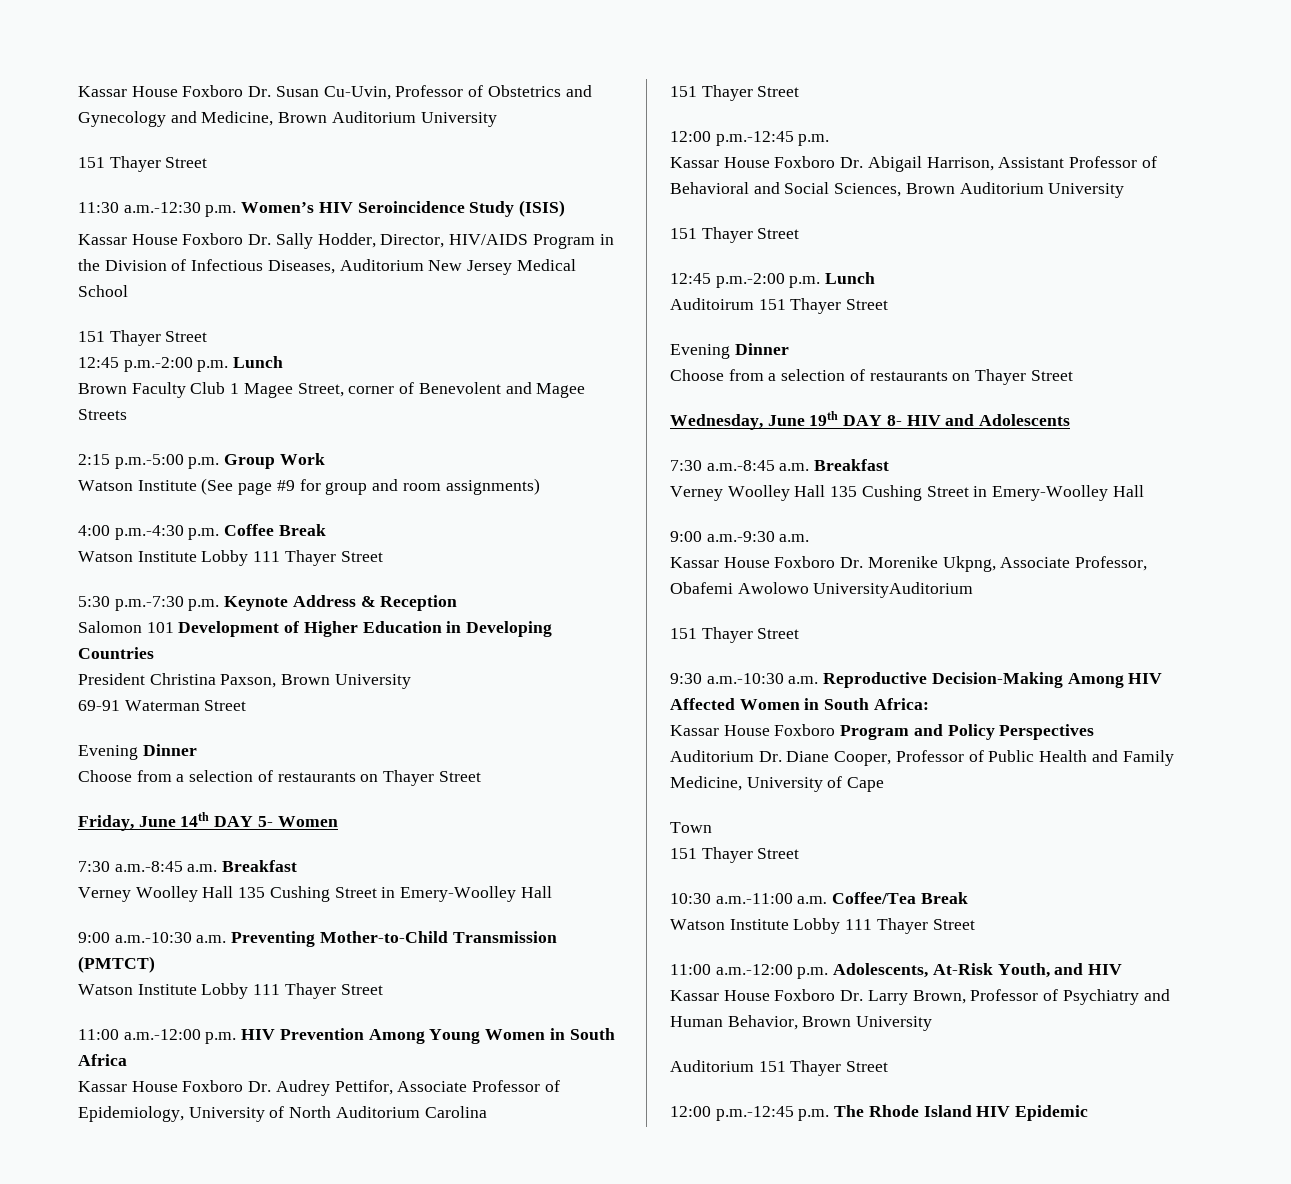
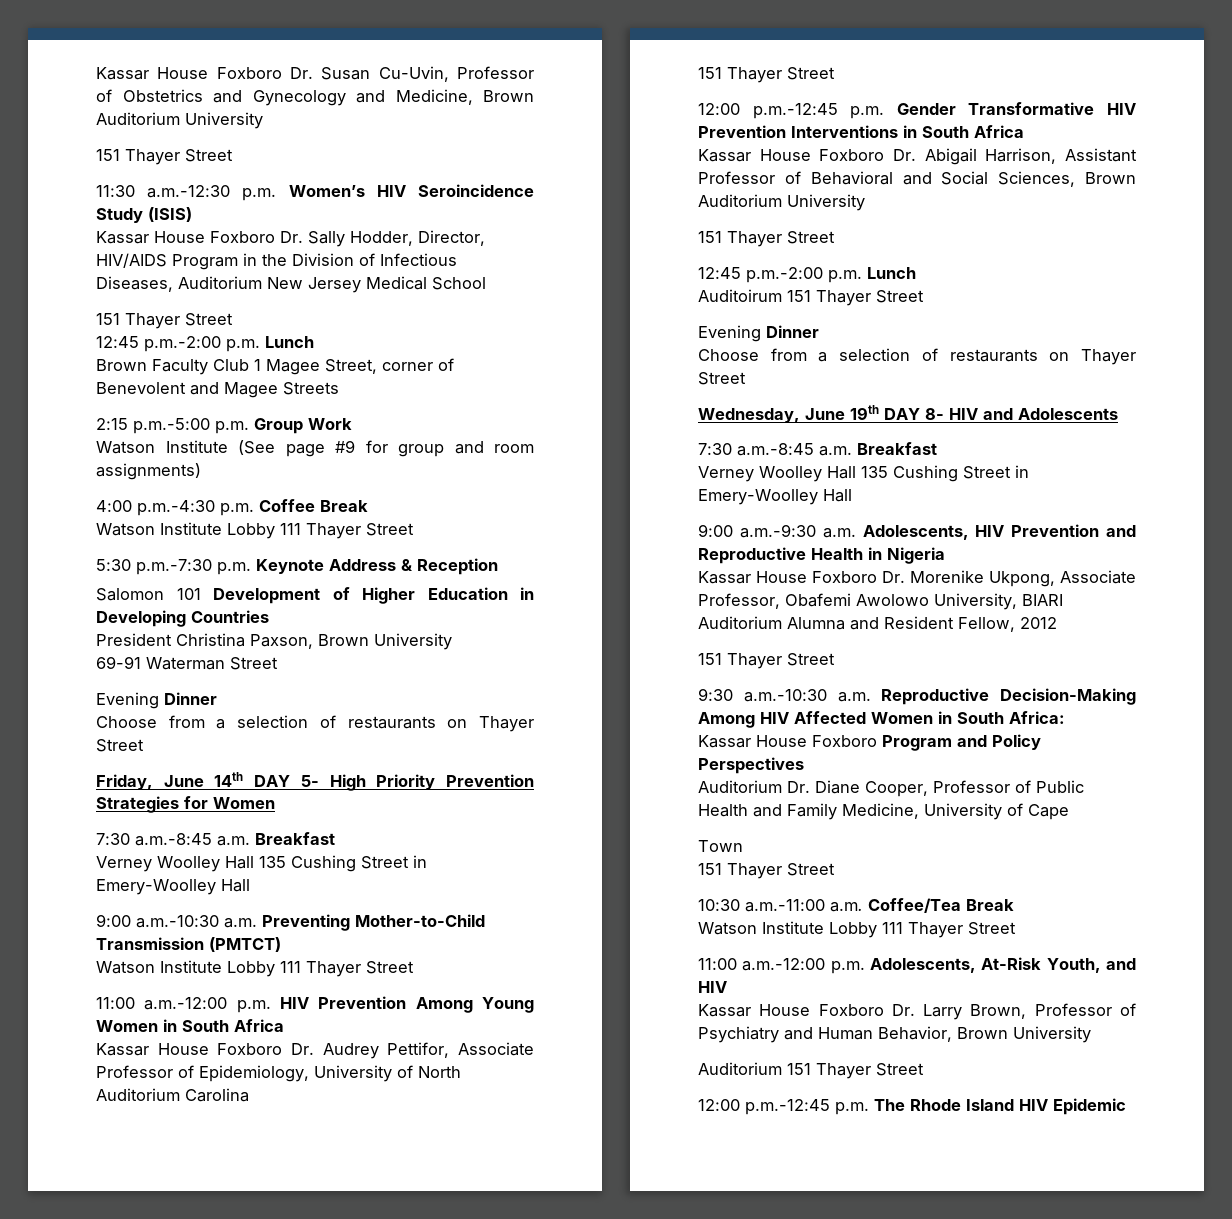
(273, 821) none -> [329,774,534,791] [96,796,208,813] High Priority Prevention Strategies for
(830, 140) none -> [896,102,1136,115] [698,125,1024,138] Gender Transformative HIV Prevention Interventions in South Africa
(810, 538) none -> [862,524,1136,540] [698,547,945,564] Adolescents, HIV Prevention and Reproductive Health in Nigeria
[942,556,996,572] Ukpng, -> [989,571,1055,587] Ukpong,
[813,582,974,598] UniversityAuditorium -> [934,593,1063,610] [698,616,1057,632] University, BIARI Auditorium Alumna and Resident Fellow, 2012

